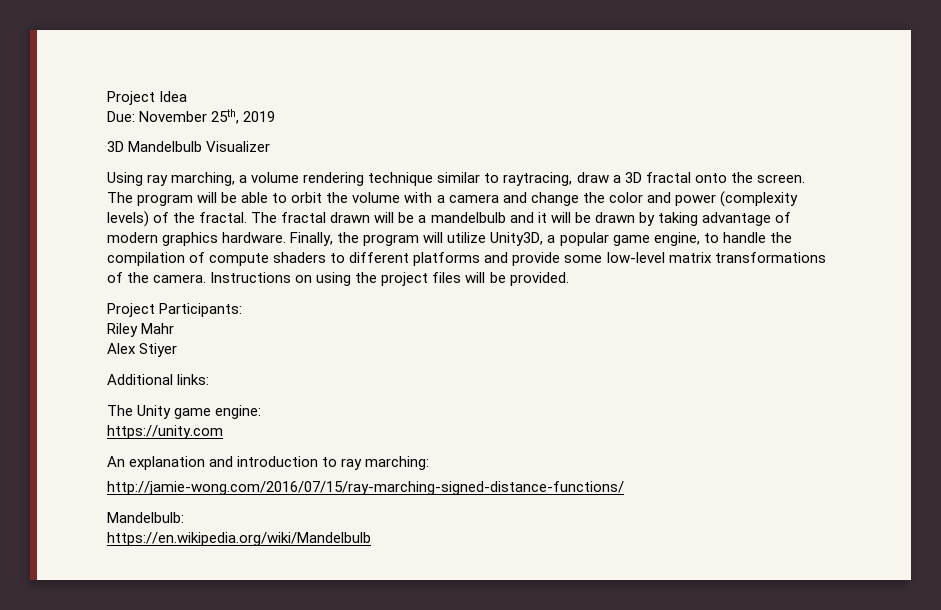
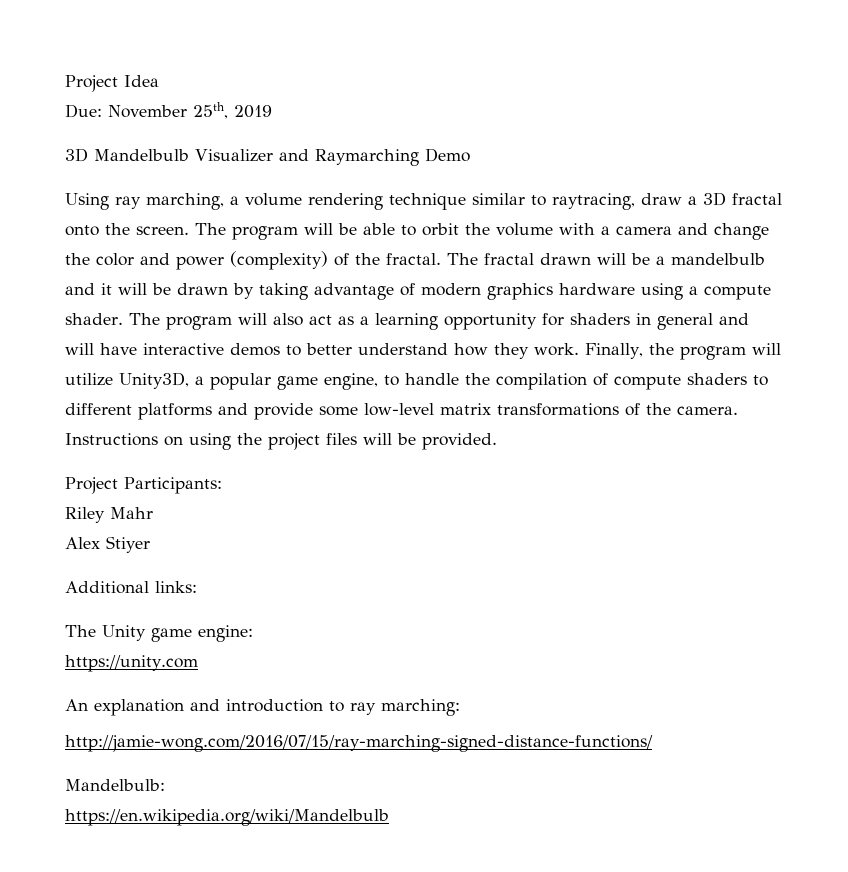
(271, 146) none -> [278,148,470,166] and Raymarching Demo
[719,191,798,207] [107,211,149,227] (complexity levels) -> [230,251,328,270] (complexity)
[222,232,287,243] hardware. -> [559,283,771,300] [65,313,749,330] [65,343,579,359] hardware using a compute shader. The program will also act as a learning opportunity for shaders in general and will have interactive demos to better understand how they work.

